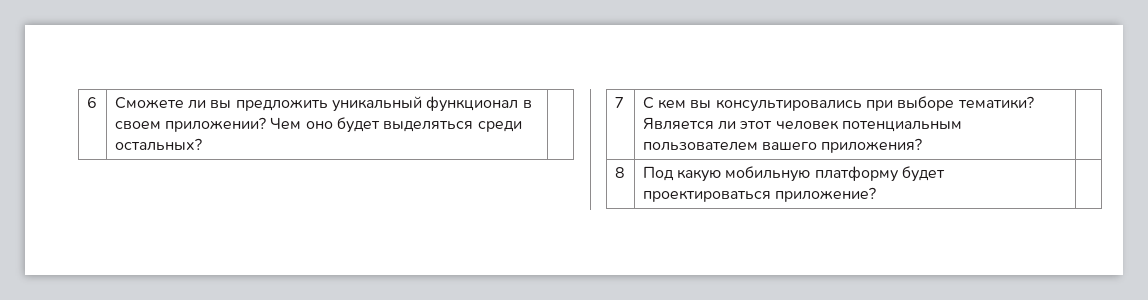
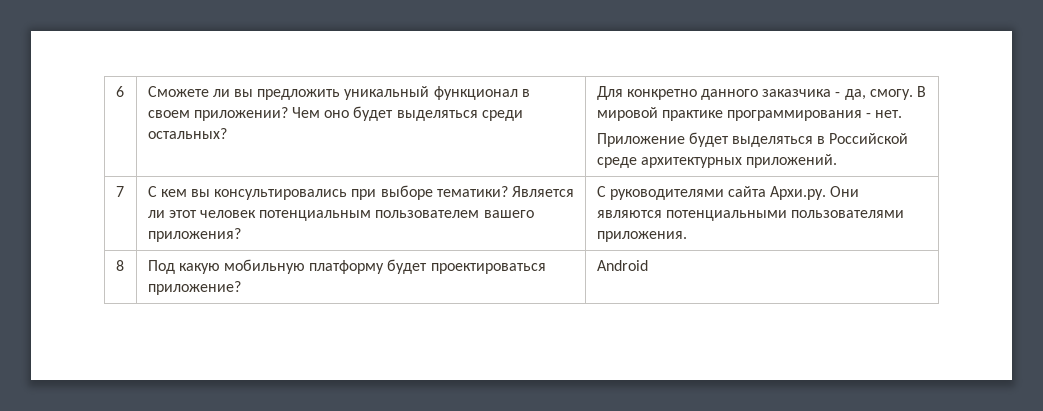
(202, 144) none -> [596,86,926,100] [596,107,903,121] [596,132,909,147] [596,154,837,168] Для конкретно данного заказчика - да, смогу. В мировой практике программирования - нет. // Приложение будет выделяться в Российской среде архитектурных приложений.
(923, 145) none -> [596,186,860,200] [596,210,904,221] [596,231,687,242] С руководителями сайта Архи.ру. Они являются потенциальными пользователями приложения.
(876, 194) none -> [596,260,648,271] Android

